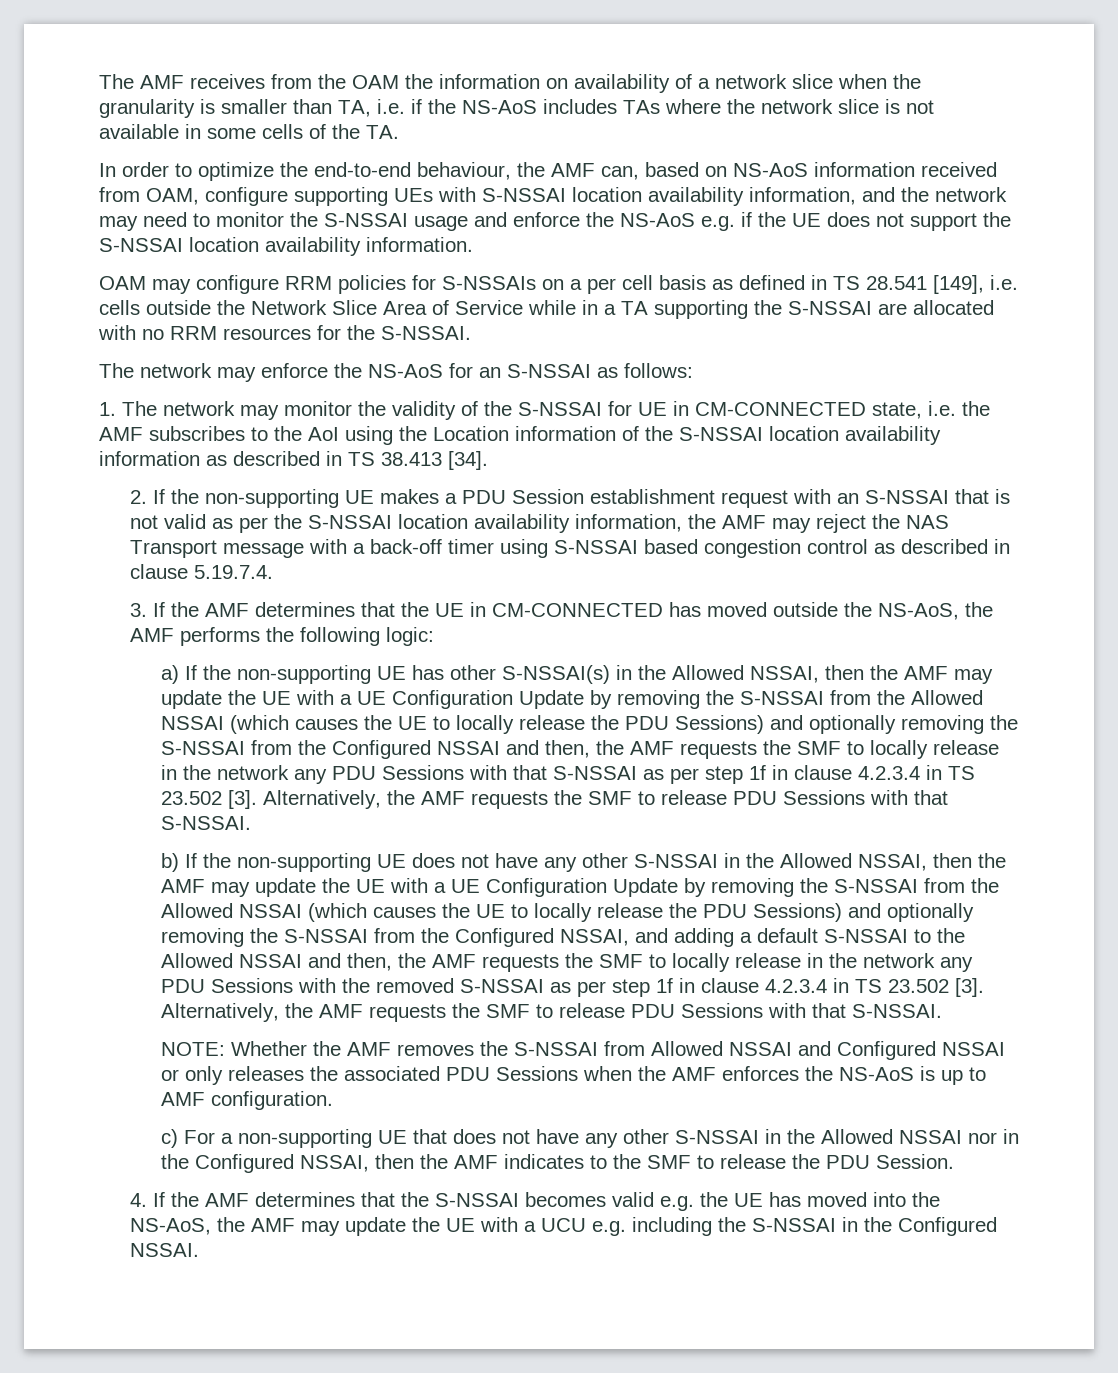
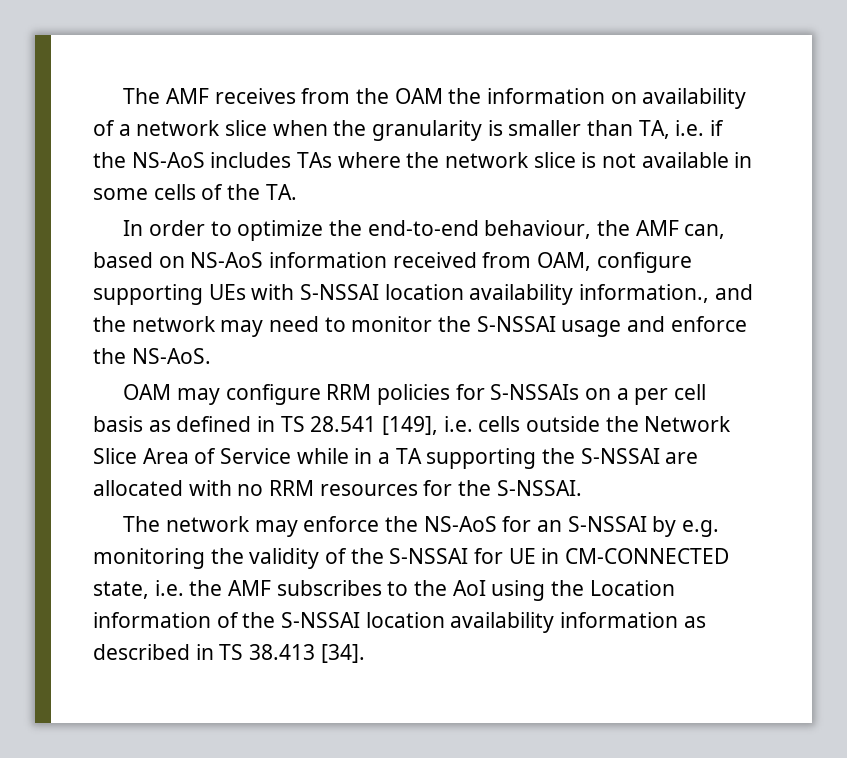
[749,187,856,205] information, -> [579,284,710,303] information.,
[620,212,1011,231] [99,237,473,256] NS-AoS e.g. if the UE does not support the S-NSSAI location availability information. -> [131,348,211,364] NS-AoS.
[597,363,693,378] [99,401,352,420] as follows: // 1. The network may monitor -> [652,516,720,537] [93,548,205,569] by e.g. monitoring
[129,489,1010,508] [129,514,949,533] [129,539,1010,558] [129,564,273,579] [129,602,993,620] [129,627,434,646] [160,665,993,684] [160,690,983,709] [160,715,1018,734] [160,740,999,759] [160,765,975,784] [160,790,948,809] [160,816,251,830] [160,853,1006,872] [160,878,999,897] [160,903,974,922] [160,928,965,947] [160,953,973,972] [160,978,984,997] [160,1003,942,1022] [160,1041,1005,1060] [160,1066,986,1085] [160,1091,333,1110] [160,1129,1019,1148] [160,1154,954,1173] [129,1192,940,1211] [129,1217,997,1236] [129,1243,199,1257] // 2. If the non-supporting UE makes a PDU Session establishment request with an S-NSSAI that is not valid as per the S-NSSAI location availability information, the AMF may reject the NAS Transport message with a back-off timer using S-NSSAI based congestion control as described in clause 5.19.7.4. // 3. If the AMF determines that the UE in CM-CONNECTED has moved outside the NS-AoS, the AMF performs the following logic: // a) If the non-supporting UE has other S-NSSAI(s) in the Allowed NSSAI, then the AMF may update the UE with a UE Configuration Update by removing the S-NSSAI from the Allowed NSSAI (which causes the UE to locally release the PDU Sessions) and optionally removing the S-NSSAI from the Configured NSSAI and then, the AMF requests the SMF to locally release in the network any PDU Sessions with that S-NSSAI as per step 1f in clause 4.2.3.4 in TS 23.502 [3]. Alternatively, the AMF requests the SMF to release PDU Sessions with that S-NSSAI. // b) If the non-supporting UE does not have any other S-NSSAI in the Allowed NSSAI, then the AMF may update the UE with a UE Configuration Update by removing the S-NSSAI from the Allowed NSSAI (which causes the UE to locally release the PDU Sessions) and optionally removing the S-NSSAI from the Configured NSSAI, and adding a default S-NSSAI to the Allowed NSSAI and then, the AMF requests the SMF to locally release in the network any PDU Sessions with the removed S-NSSAI as per step 1f in clause 4.2.3.4 in TS 23.502 [3]. Alternatively, the AMF requests the SMF to release PDU Sessions with that S-NSSAI. // NOTE: Whether the AMF removes the S-NSSAI from Allowed NSSAI and Configured NSSAI or only releases the associated PDU Sessions when the AMF enforces the NS-AoS is up to AMF configuration. // c) For a non-supporting UE that does not have any other S-NSSAI in the Allowed NSSAI nor in the Configured NSSAI, then the AMF indicates to the SMF to release the PDU Session. // 4. If the AMF determines that the S-NSSAI becomes valid e.g. the UE has moved into the NS-AoS, the AMF may update the UE with a UCU e.g. including the S-NSSAI in the Configured NSSAI. -> (365, 653) none

